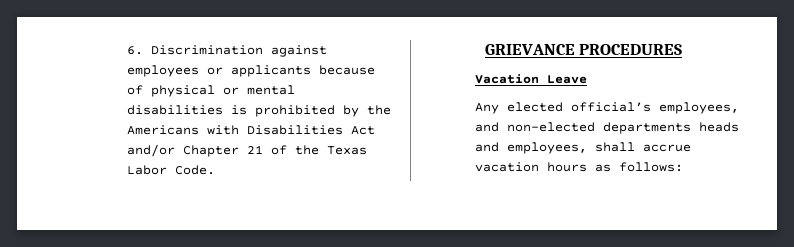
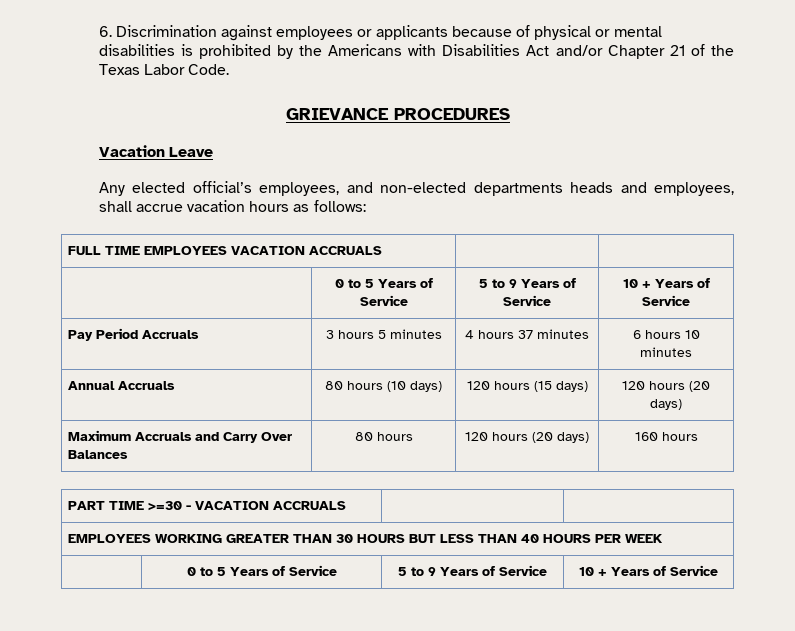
(684, 167) none -> [68,246,383,255] [334,278,433,288] [359,295,408,306] [478,278,576,288] [503,295,551,306] [622,278,710,288] [642,295,690,306] [68,328,200,341] [325,329,442,339] [465,329,589,339] [632,330,700,339] [640,347,692,357] [68,381,176,390] [325,381,442,392] [466,381,588,392] [622,381,710,392] [650,399,682,410] [68,430,293,443] [68,450,129,459] [354,432,413,441] [465,432,589,443] [634,432,698,441] [68,501,347,511] [68,534,664,543] [186,565,337,576] [398,565,547,576] [579,565,718,576] // FULL TIME EMPLOYEES VACATION ACCRUALS | | // | 0 to 5 Years of Service | 5 to 9 Years of Service | 10 + Years of Service // Pay Period Accruals | 3 hours 5 minutes | 4 hours 37 minutes | 6 hours 10 minutes // Annual Accruals | 80 hours (10 days) | 120 hours (15 days) | 120 hours (20 days) // Maximum Accruals and Carry Over Balances | 80 hours | 120 hours (20 days) | 160 hours // PART TIME >=30 - VACATION ACCRUALS | | // EMPLOYEES WORKING GREATER THAN 30 HOURS BUT LESS THAN 40 HOURS PER WEEK // | 0 to 5 Years of Service | 5 to 9 Years of Service | 10 + Years of Service

